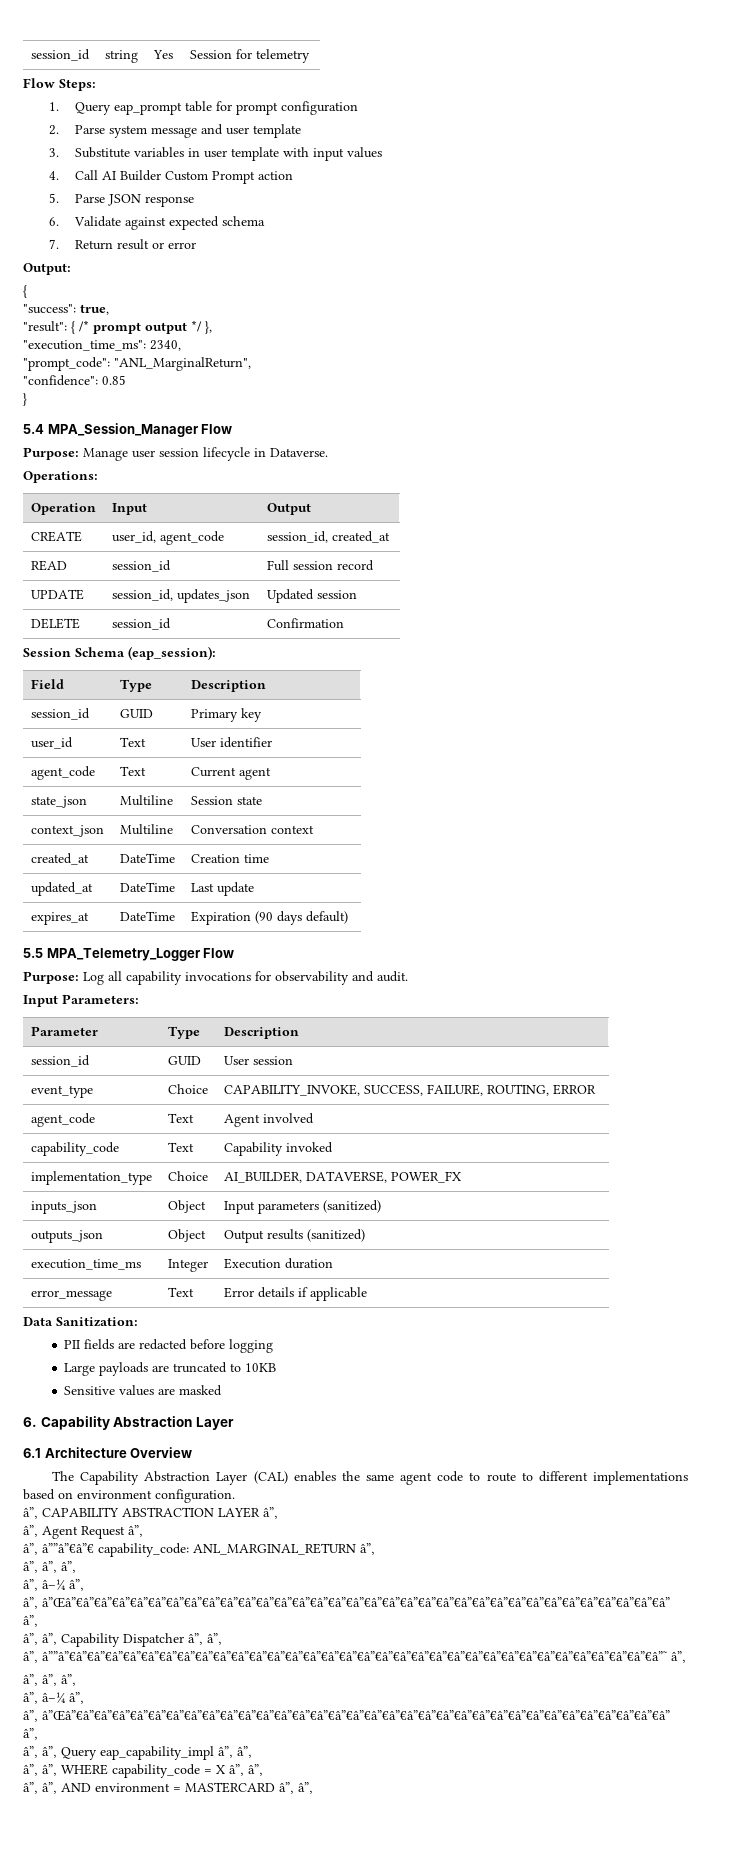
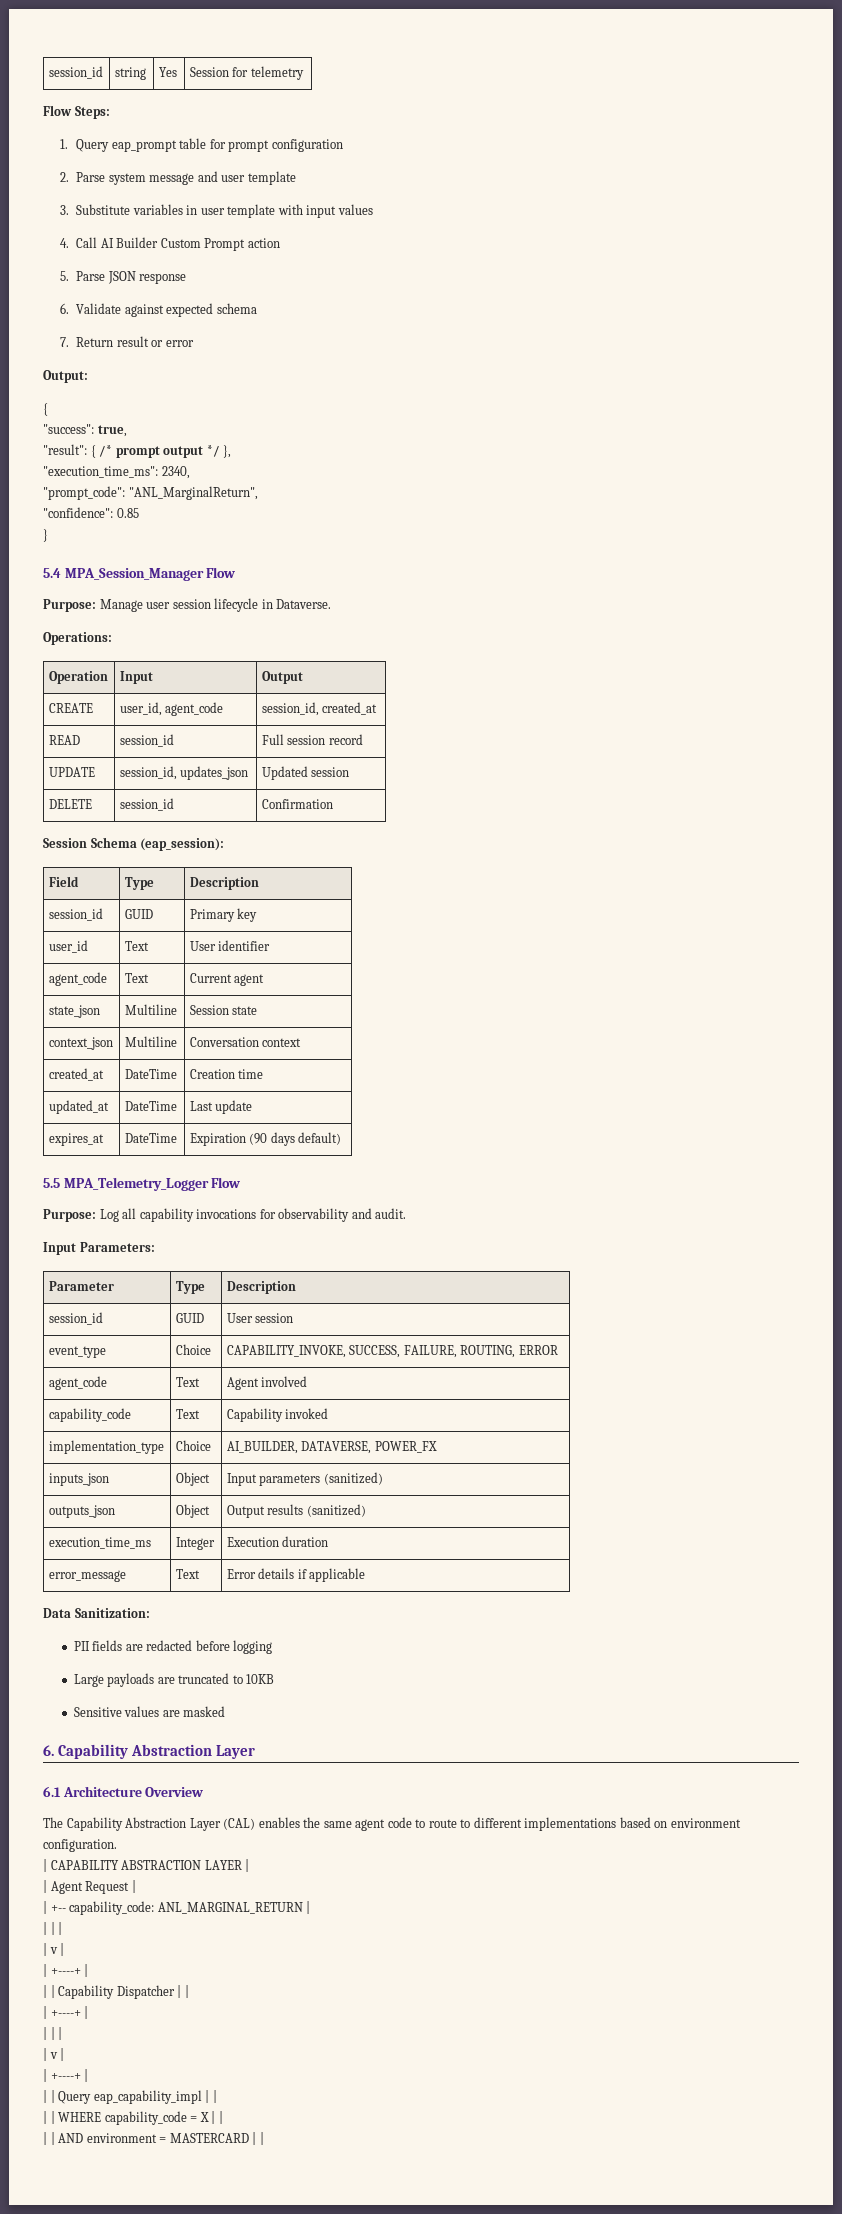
[23,1507,38,1519] â”‚ -> [43,1859,47,1872] |
[263,1507,278,1519] [23,1525,143,1539] [23,1543,375,1557] [23,1561,76,1573] [23,1579,84,1591] [23,1597,670,1609] [23,1615,38,1627] [23,1633,222,1647] [23,1651,686,1663] [23,1674,76,1686] [23,1692,84,1704] [23,1710,670,1722] [23,1728,38,1740] [23,1746,252,1760] [23,1764,263,1778] [23,1782,57,1794] â”‚ // â”‚ Agent Request â”‚ // â”‚ â””â”€â”€ capability_code: ANL_MARGINAL_RETURN â”‚ // â”‚ â”‚ â”‚ // â”‚ â–¼ â”‚ // â”‚ â”Œâ”€â”€â”€â”€â”€â”€â”€â”€â”€â”€â”€â”€â”€â”€â”€â”€â”€â”€â”€â”€â”€â”€â”€â”€â”€â”€â”€â”€â”€â”€â”€â”€â”€â” â”‚ // â”‚ â”‚ Capability Dispatcher â”‚ â”‚ // â”‚ â””â”€â”€â”€â”€â”€â”€â”€â”€â”€â”€â”€â”€â”€â”€â”€â”€â”€â”€â”€â”€â”€â”€â”€â”€â”€â”€â”€â”€â”€â”€â”€â”€â”€â”˜ â”‚ // â”‚ â”‚ â”‚ // â”‚ â–¼ â”‚ // â”‚ â”Œâ”€â”€â”€â”€â”€â”€â”€â”€â”€â”€â”€â”€â”€â”€â”€â”€â”€â”€â”€â”€â”€â”€â”€â”€â”€â”€â”€â”€â”€â”€â”€â”€â”€â” â”‚ // â”‚ â”‚ Query eap_capability_impl â”‚ â”‚ // â”‚ â”‚ WHERE capability_code = X â”‚ â”‚ // â”‚ â”‚ -> [245,1859,250,1872] [43,1880,136,1894] [43,1901,311,1915] [43,1922,63,1935] [43,1943,65,1956] [43,1964,89,1977] [43,1985,189,1999] [43,2006,89,2019] [43,2027,63,2040] [43,2048,65,2061] [43,2069,89,2082] [43,2090,217,2104] [43,2111,223,2125] [43,2132,55,2145] | // | Agent Request | // | +-- capability_code: ANL_MARGINAL_RETURN | // | | | // | v | // | +----+ | // | | Capability Dispatcher | | // | +----+ | // | | | // | v | // | +----+ | // | | Query eap_capability_impl | | // | | WHERE capability_code = X | | // | |
[279,1782,313,1794] â”‚ â”‚ -> [252,2132,264,2145] | |

